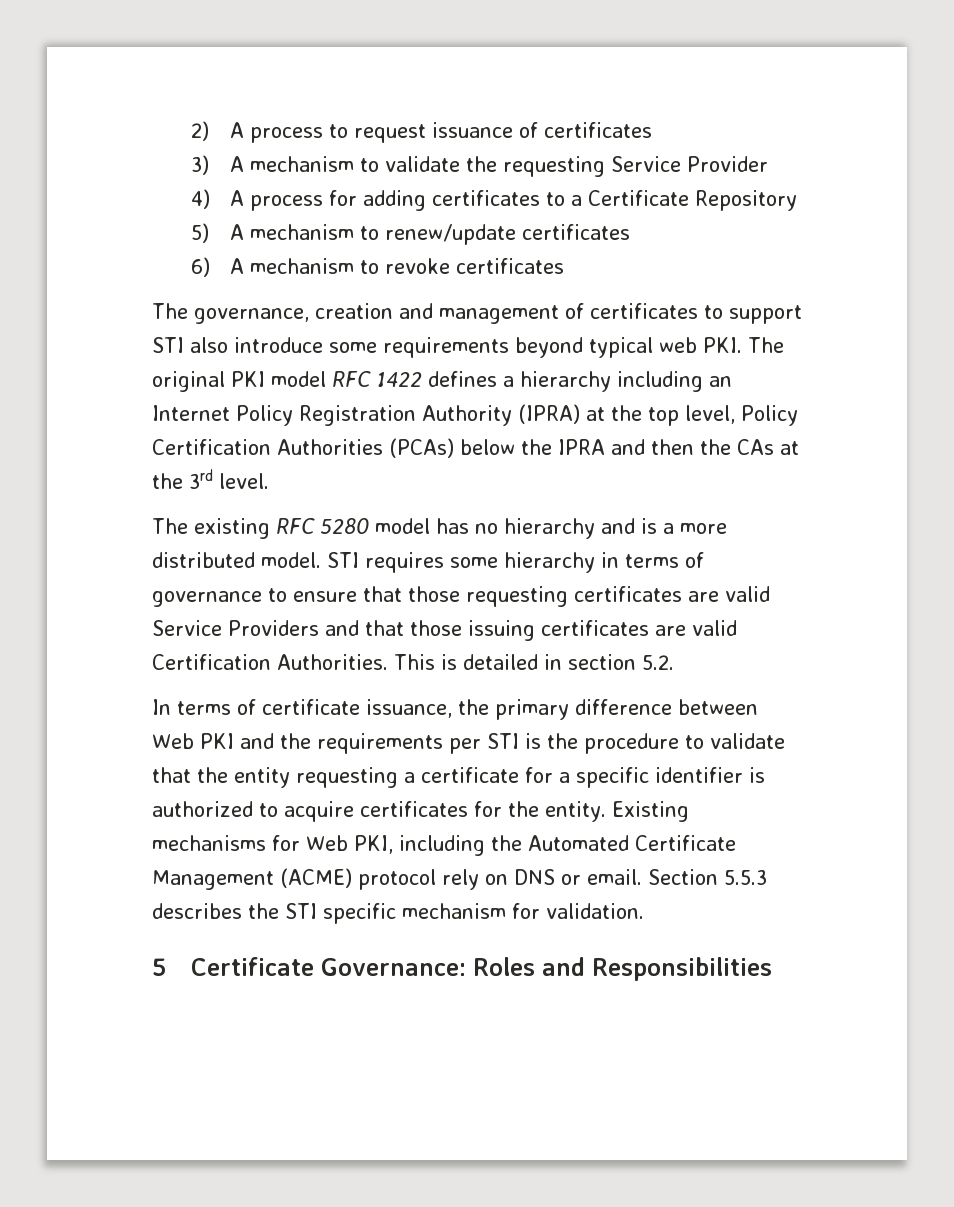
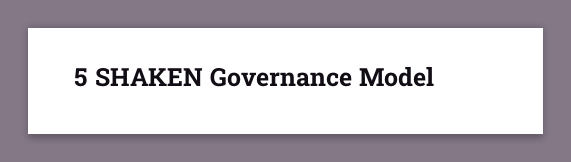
[190,121,652,143] [190,155,768,177] [190,189,797,211] [190,223,630,245] [190,257,564,277] [152,303,802,324] [152,337,784,358] [152,371,732,392] [152,404,798,426] [152,438,799,458] [152,469,269,489] [152,518,727,539] [152,552,704,573] [152,586,770,607] [152,620,737,641] [152,654,674,670] [152,699,758,720] [152,733,785,754] [152,767,765,788] [152,801,689,822] [152,835,736,856] [152,868,767,890] [152,903,644,924] [152,957,772,981] 2) A process to request issuance of certificates // 3) A mechanism to validate the requesting Service Provider // 4) A process for adding certificates to a Certificate Repository // 5) A mechanism to renew/update certificates // 6) A mechanism to revoke certificates // The governance, creation and management of certificates to support STI also introduce some requirements beyond typical web PKI. The original PKI model RFC 1422 defines a hierarchy including an Internet Policy Registration Authority (IPRA) at the top level, Policy Certification Authorities (PCAs) below the IPRA and then the CAs at the 3rd level. // The existing RFC 5280 model has no hierarchy and is a more distributed model. STI requires some hierarchy in terms of governance to ensure that those requesting certificates are valid Service Providers and that those issuing certificates are valid Certification Authorities. This is detailed in section 5.2. // In terms of certificate issuance, the primary difference between Web PKI and the requirements per STI is the procedure to validate that the entity requesting a certificate for a specific identifier is authorized to acquire certificates for the entity. Existing mechanisms for Web PKI, including the Automated Certificate Management (ACME) protocol rely on DNS or email. Section 5.5.3 describes the STI specific mechanism for validation. // 5 Certificate Governance: Roles and Responsibilities -> [74,66,434,87] 5 SHAKEN Governance Model

